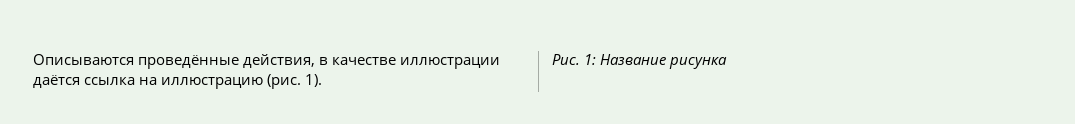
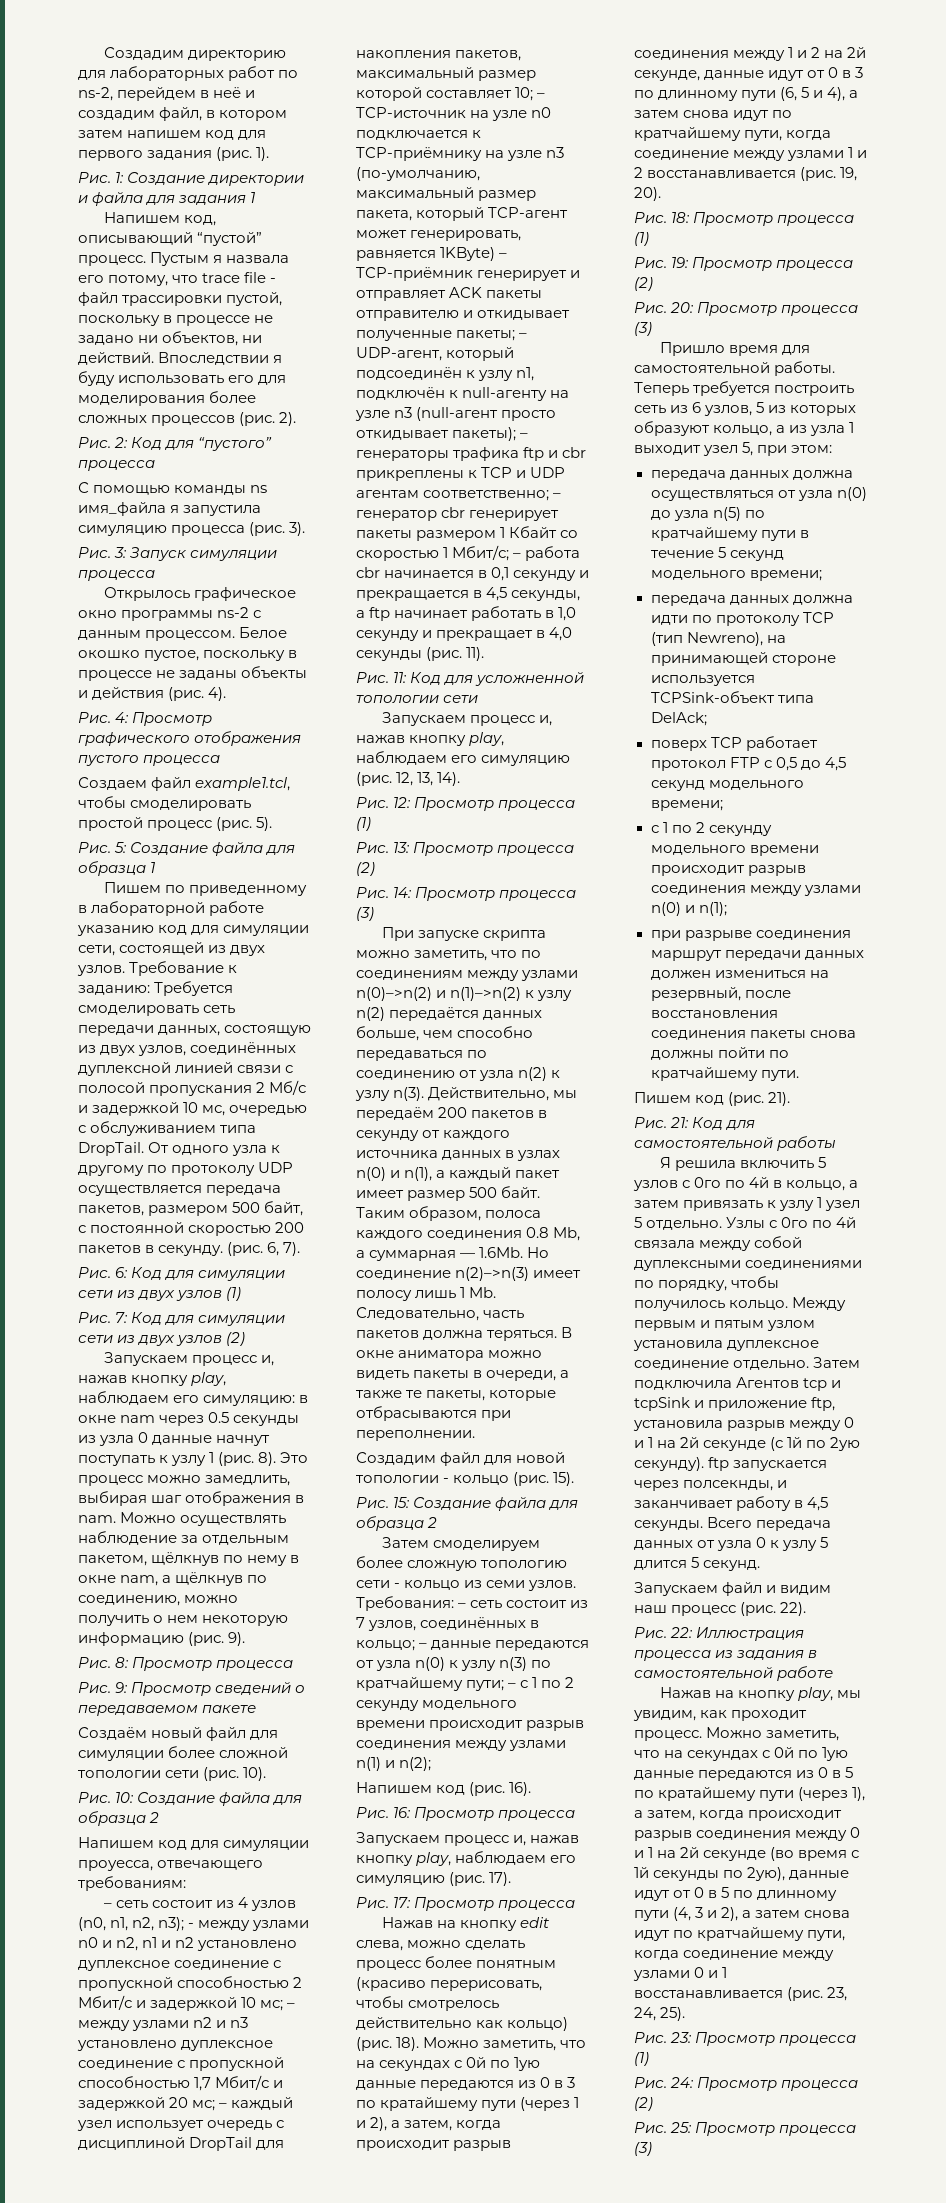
[33,54,501,69] [33,74,323,89] [552,54,728,69] Описываются проведённые действия, в качестве иллюстрации даётся ссылка на иллюстрацию (рис. 1). // Рис. 1: Название рисунка -> [103,47,286,61] [78,66,299,81] [78,87,256,101] [78,107,288,121] [78,130,267,140] [78,147,270,161] [78,172,305,186] [78,192,256,206] [103,212,216,226] [78,232,263,246] [78,252,290,266] [78,272,277,286] [78,292,283,306] [78,315,274,326] [78,331,263,346] [78,352,283,365] [78,371,287,386] [78,391,257,406] [78,412,297,426] [78,437,273,451] [78,460,155,471] [78,482,268,495] [78,502,262,516] [78,522,306,536] [78,547,278,561] [78,570,155,581] [103,587,296,601] [78,607,262,621] [78,627,288,641] [78,650,298,661] [78,666,308,681] [78,687,227,701] [78,712,213,726] [78,731,302,746] [78,755,221,766] [78,777,291,791] [78,796,252,811] [78,817,273,831] [78,842,296,856] [78,861,156,876] [103,882,307,896] [78,901,265,916] [77,925,310,936] [78,942,266,956] [77,961,238,976] [78,981,234,996] [78,1005,236,1016] [78,1025,312,1036] [78,1042,297,1056] [78,1062,294,1076] [78,1080,307,1096] [78,1102,308,1116] [78,1121,257,1136] [78,1142,281,1156] [78,1162,294,1176] [78,1185,282,1196] [78,1201,304,1216] [78,1222,305,1236] [78,1242,301,1256] [78,1267,286,1281] [78,1287,242,1301] [78,1312,286,1326] [78,1332,246,1346] [103,1352,274,1366] [78,1372,227,1386] [78,1391,309,1406] [78,1412,300,1426] [78,1432,271,1446] [78,1452,309,1466] [78,1475,291,1486] [78,1491,305,1506] [78,1512,287,1526] [78,1531,290,1545] [78,1552,300,1566] [78,1572,268,1586] [78,1595,239,1606] [78,1615,289,1626] [78,1632,246,1646] [78,1657,294,1671] [78,1682,306,1696] [78,1705,257,1716] [78,1727,279,1741] [78,1746,289,1761] [78,1767,267,1781] [78,1792,303,1806] [78,1811,160,1826] [78,1837,310,1851] [78,1860,264,1871] [78,1876,186,1891] [103,1897,296,1911] [78,1917,310,1931] [78,1937,298,1951] [78,1960,282,1971] [78,1976,303,1991] [78,1995,296,2011] [78,2017,249,2031] [77,2040,274,2051] [78,2057,285,2071] [78,2075,284,2091] [78,2097,294,2111] [77,2120,285,2131] [78,2137,285,2151] [356,50,522,61] [356,67,537,81] [356,87,546,101] [356,107,552,121] [356,130,482,140] [356,147,565,161] [356,167,480,181] [356,187,537,201] [356,207,569,221] [356,230,522,241] [356,247,508,261] [356,267,581,281] [356,287,543,301] [356,310,571,321] [356,330,528,341] [356,347,515,361] [356,367,535,381] [356,387,570,401] [355,407,557,421] [356,427,529,441] [356,447,587,461] [356,467,566,481] [356,490,562,501] [356,507,560,521] [356,526,579,541] [356,545,581,561] [356,567,590,581] [356,587,581,601] [356,606,577,621] [356,627,573,641] [356,647,485,661] [356,672,585,686] [356,695,479,703] [381,712,552,726] [356,732,505,746] [356,751,571,766] [356,772,461,786] [356,797,576,811] [356,817,371,831] [356,842,575,856] [356,862,375,876] [356,887,577,901] [356,907,374,921] [381,927,546,941] [356,950,542,961] [356,970,579,981] [356,987,573,1001] [356,1007,543,1021] [356,1026,534,1041] [356,1050,488,1061] [356,1067,561,1081] [355,1087,578,1101] [356,1107,548,1121] [356,1130,511,1141] [356,1150,561,1161] [356,1167,561,1181] [356,1186,541,1201] [356,1206,542,1221] [356,1227,581,1241] [356,1247,550,1261] [356,1267,582,1281] [356,1287,497,1301] [356,1307,525,1321] [356,1327,573,1341] [356,1350,543,1361] [356,1370,570,1381] [356,1390,557,1401] [356,1406,512,1421] [356,1430,475,1441] [356,1452,566,1466] [356,1472,575,1486] [356,1497,579,1511] [356,1516,438,1531] [381,1537,540,1551] [356,1556,568,1571] [356,1580,577,1591] [356,1596,589,1611] [356,1617,540,1631] [356,1640,590,1651] [356,1657,552,1671] [356,1677,575,1691] [356,1700,518,1711] [356,1720,585,1731] [356,1740,567,1751] [356,1757,432,1771] [356,1782,532,1796] [356,1807,576,1821] [356,1832,580,1846] [356,1851,577,1866] [356,1872,512,1886] [356,1897,576,1911] [381,1917,549,1931] [356,1940,526,1951] [356,1956,557,1971] [356,1977,543,1991] [356,1996,500,2011] [356,2017,569,2031] [356,2037,587,2051] [356,2057,541,2071] [356,2077,576,2091] [356,2097,580,2111] [356,2117,502,2131] [356,2140,512,2151] [634,47,867,61] [634,67,864,81] [634,87,859,101] [634,110,793,121] [634,127,832,141] [634,147,868,161] [634,167,858,181] [634,187,661,201] [634,212,855,226] [634,232,649,246] [634,257,854,271] [634,277,653,291] [634,302,859,316] [634,322,652,336] [659,342,810,356] [634,361,836,376] [634,381,855,396] [634,402,857,416] [634,421,855,436] [634,442,833,456] [650,470,853,481] [650,487,867,501] [650,507,765,521] [650,527,809,541] [650,547,784,561] [650,570,822,581] [650,595,853,606] [650,612,834,626] [650,632,786,646] [650,652,836,666] [650,675,755,686] [650,691,814,703] [650,712,707,726] [650,736,818,751] [650,757,846,771] [650,780,804,791] [650,800,723,811] [650,822,772,836] [650,845,819,856] [650,865,806,876] [650,885,861,896] [650,902,727,916] [650,930,851,941] [650,950,864,961] [650,970,829,980] [650,987,791,1001] [650,1010,778,1018] [650,1030,856,1040] [650,1047,789,1060] [650,1067,799,1081] [634,1092,791,1106] [634,1117,756,1130] [634,1136,837,1151] [659,1157,826,1171] [633,1177,859,1191] [634,1197,861,1211] [634,1217,857,1230] [634,1236,803,1251] [634,1260,863,1271] [634,1276,780,1291] [634,1297,847,1311] [634,1320,816,1331] [633,1340,820,1351] [634,1357,861,1370] [634,1377,842,1391] [634,1397,836,1411] [633,1417,855,1431] [634,1437,861,1451] [634,1457,828,1471] [634,1480,788,1491] [634,1496,829,1511] [634,1517,832,1531] [634,1537,829,1551] [634,1557,761,1571] [634,1582,832,1596] [634,1602,807,1616] [634,1627,805,1641] [634,1650,818,1661] [634,1666,834,1681] [659,1687,861,1701] [633,1710,808,1721] [634,1727,840,1741] [634,1747,849,1761] [634,1767,854,1781] [634,1787,866,1801] [634,1810,843,1821] [634,1827,861,1841] [634,1847,860,1861] [634,1867,850,1881] [634,1887,838,1901] [634,1907,851,1921] [634,1927,846,1941] [634,1950,835,1961] [633,1967,728,1981] [634,1987,848,2001] [634,2007,686,2021] [634,2032,857,2046] [634,2052,649,2066] [634,2077,859,2091] [634,2097,653,2111] [634,2122,857,2136] [634,2142,652,2156] Создадим директорию для лабораторных работ по ns-2, перейдем в неё и создадим файл, в котором затем напишем код для первого задания (рис. 1). // Рис. 1: Создание директории и файла для задания 1 // Напишем код, описывающий “пустой” процесс. Пустым я назвала его потому, что trace file - файл трассировки пустой, поскольку в процессе не задано ни объектов, ни действий. Впоследствии я буду использовать его для моделирования более сложных процессов (рис. 2). // Рис. 2: Код для “пустого” процесса // С помощью команды ns имя_файла я запустила симуляцию процесса (рис. 3). // Рис. 3: Запуск симуляции процесса // Открылось графическое окно программы ns-2 с данным процессом. Белое окошко пустое, поскольку в процессе не заданы объекты и действия (рис. 4). // Рис. 4: Просмотр графического отображения пустого процесса // Создаем файл example1.tcl, чтобы смоделировать простой процесс (рис. 5). // Рис. 5: Создание файла для образца 1 // Пишем по приведенному в лабораторной работе указанию код для симуляции сети, состоящей из двух узлов. Требование к заданию: Требуется смоделировать сеть передачи данных, состоящую из двух узлов, соединённых дуплексной линией связи с полосой пропускания 2 Мб/с и задержкой 10 мс, очередью с обслуживанием типа DropTail. От одного узла к другому по протоколу UDP осуществляется передача пакетов, размером 500 байт, с постоянной скоростью 200 пакетов в секунду. (рис. 6, 7). // Рис. 6: Код для симуляции сети из двух узлов (1) // Рис. 7: Код для симуляции сети из двух узлов (2) // Запускаем процесс и, нажав кнопку play, наблюдаем его симуляцию: в окне nam через 0.5 секунды из узла 0 данные начнут поступать к узлу 1 (рис. 8). Это процесс можно замедлить, выбирая шаг отображения в nam. Можно осуществлять наблюдение за отдельным пакетом, щёлкнув по нему в окне nam, а щёлкнув по соединению, можно получить о нем некоторую информацию (рис. 9). // Рис. 8: Просмотр процесса // Рис. 9: Просмотр сведений о передаваемом пакете // Создаём новый файл для симуляции более сложной топологии сети (рис. 10). // Рис. 10: Создание файла для образца 2 // Напишем код для симуляции проуесса, отвечающего требованиям: // – сеть состоит из 4 узлов (n0, n1, n2, n3); - между узлами n0 и n2, n1 и n2 установлено дуплексное соединение с пропускной способностью 2 Мбит/с и задержкой 10 мс; – между узлами n2 и n3 установлено дуплексное соединение с пропускной способностью 1,7 Мбит/с и задержкой 20 мс; – каждый узел использует очередь с дисциплиной DropTail для накопления пакетов, максимальный размер которой составляет 10; – TCP-источник на узле n0 подключается к TCP-приёмнику на узле n3 (по-умолчанию, максимальный размер пакета, который TCP-агент может генерировать, равняется 1KByte) – TCP-приёмник генерирует и отправляет ACK пакеты отправителю и откидывает полученные пакеты; – UDP-агент, который подсоединён к узлу n1, подключён к null-агенту на узле n3 (null-агент просто откидывает пакеты); – генераторы трафика ftp и cbr прикреплены к TCP и UDP агентам соответственно; – генератор cbr генерирует пакеты размером 1 Кбайт со скоростью 1 Мбит/с; – работа cbr начинается в 0,1 секунду и прекращается в 4,5 секунды, а ftp начинает работать в 1,0 секунду и прекращает в 4,0 секунды (рис. 11). // Рис. 11: Код для усложненной топологии сети // Запускаем процесс и, нажав кнопку play, наблюдаем его симуляцию (рис. 12, 13, 14). // Рис. 12: Просмотр процесса (1) // Рис. 13: Просмотр процесса (2) // Рис. 14: Просмотр процесса (3) // При запуске скрипта можно заметить, что по соединениям между узлами n(0)–>n(2) и n(1)–>n(2) к узлу n(2) передаётся данных больше, чем способно передаваться по соединению от узла n(2) к узлу n(3). Действительно, мы передаём 200 пакетов в секунду от каждого источника данных в узлах n(0) и n(1), а каждый пакет имеет размер 500 байт. Таким образом, полоса каждого соединения 0.8 Mb, а суммарная — 1.6Mb. Но соединение n(2)–>n(3) имеет полосу лишь 1 Mb. Следовательно, часть пакетов должна теряться. В окне аниматора можно видеть пакеты в очереди, а также те пакеты, которые отбрасываются при переполнении. // Создадим файл для новой топологии - кольцо (рис. 15). // Рис. 15: Создание файла для образца 2 // Затем смоделируем более сложную топологию сети - кольцо из семи узлов. Требования: – сеть состоит из 7 узлов, соединённых в кольцо; – данные передаются от узла n(0) к узлу n(3) по кратчайшему пути; – с 1 по 2 секунду модельного времени происходит разрыв соединения между узлами n(1) и n(2); // Напишем код (рис. 16). // Рис. 16: Просмотр процесса // Запускаем процесс и, нажав кнопку play, наблюдаем его симуляцию (рис. 17). // Рис. 17: Просмотр процесса // Нажав на кнопку edit слева, можно сделать процесс более понятным (красиво перерисовать, чтобы смотрелось действительно как кольцо) (рис. 18). Можно заметить, что на секундах с 0й по 1ую данные передаются из 0 в 3 по кратайшему пути (через 1 и 2), а затем, когда происходит разрыв соединения между 1 и 2 на 2й секунде, данные идут от 0 в 3 по длинному пути (6, 5 и 4), а затем снова идут по кратчайшему пути, когда соединение между узлами 1 и 2 восстанавливается (рис. 19, 20). // Рис. 18: Просмотр процесса (1) // Рис. 19: Просмотр процесса (2) // Рис. 20: Просмотр процесса (3) // Пришло время для самостоятельной работы. Теперь требуется построить сеть из 6 узлов, 5 из которых образуют кольцо, а из узла 1 выходит узел 5, при этом: // передача данных должна осуществляться от узла n(0) до узла n(5) по кратчайшему пути в течение 5 секунд модельного времени; // передача данных должна идти по протоколу TCP (тип Newreno), на принимающей стороне используется TCPSink-объект типа DelAck; // поверх TCP работает протокол FTP с 0,5 до 4,5 секунд модельного времени; // с 1 по 2 секунду модельного времени происходит разрыв соединения между узлами n(0) и n(1); // при разрыве соединения маршрут передачи данных должен измениться на резервный, после восстановления соединения пакеты снова должны пойти по кратчайшему пути. // Пишем код (рис. 21). // Рис. 21: Код для самостоятельной работы // Я решила включить 5 узлов с 0го по 4й в кольцо, а затем привязать к узлу 1 узел 5 отдельно. Узлы с 0го по 4й связала между собой дуплексными соединениями по порядку, чтобы получилось кольцо. Между первым и пятым узлом установила дуплексное соединение отдельно. Затем подключила Агентов tcp и tcpSink и приложение ftp, установила разрыв между 0 и 1 на 2й секунде (с 1й по 2ую секунду). ftp запускается через полсекнды, и заканчивает работу в 4,5 секунды. Всего передача данных от узла 0 к узлу 5 длится 5 секунд. // Запускаем файл и видим наш процесс (рис. 22). // Рис. 22: Иллюстрация процесса из задания в самостоятельной работе // Нажав на кнопку play, мы увидим, как проходит процесс. Можно заметить, что на секундах с 0й по 1ую данные передаются из 0 в 5 по кратайшему пути (через 1), а затем, когда происходит разрыв соединения между 0 и 1 на 2й секунде (во время с 1й секунды по 2ую), данные идут от 0 в 5 по длинному пути (4, 3 и 2), а затем снова идут по кратчайшему пути, когда соединение между узлами 0 и 1 восстанавливается (рис. 23, 24, 25). // Рис. 23: Просмотр процесса (1) // Рис. 24: Просмотр процесса (2) // Рис. 25: Просмотр процесса (3)

